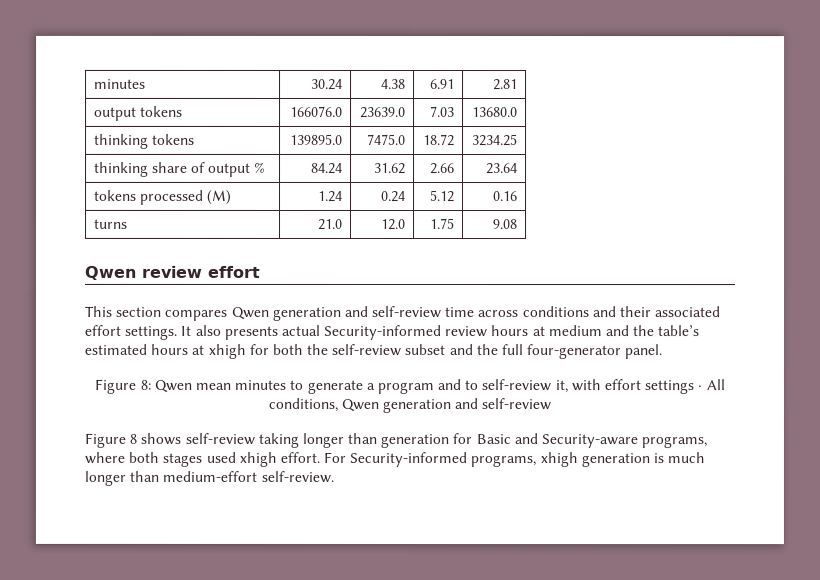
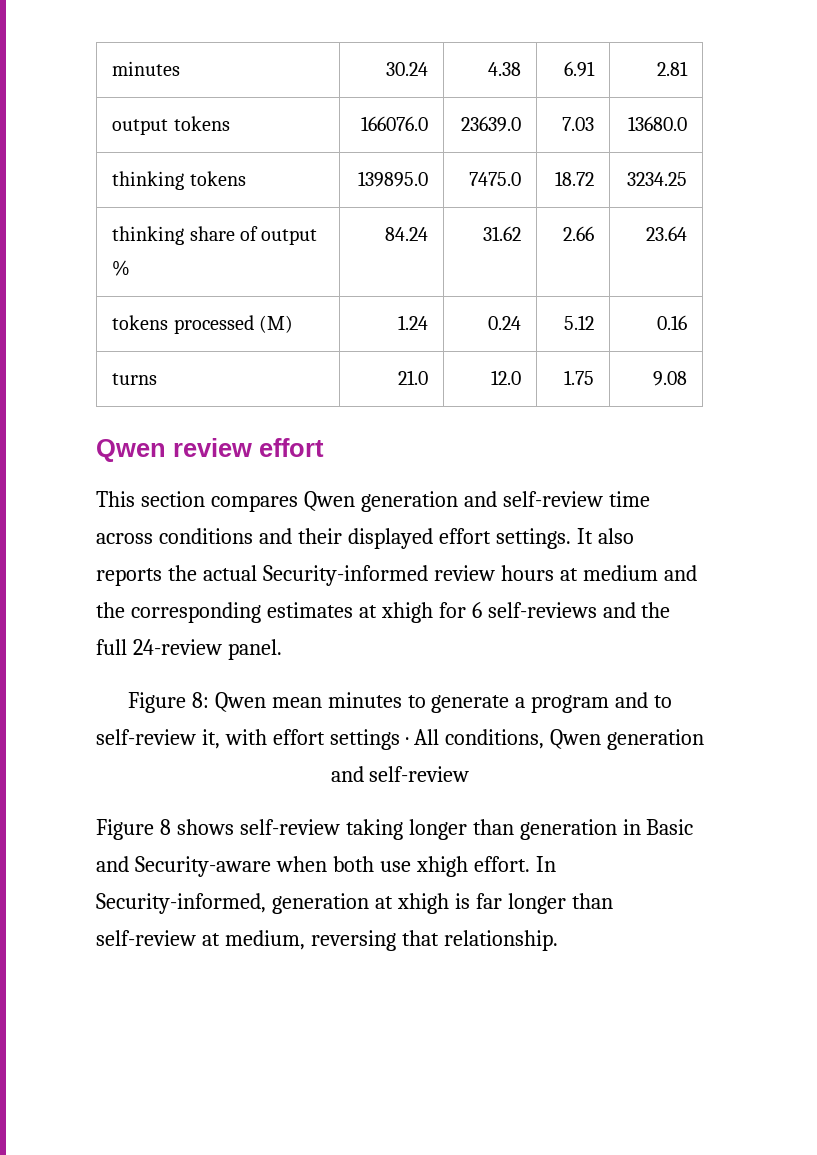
[654,306,721,318] associated -> [347,528,433,549] displayed
[223,325,278,340] presents -> [96,565,197,586] reports the
[657,325,700,337] [84,343,446,359] table’s estimated hours at xhigh for both the self-review subset -> [130,602,597,623] corresponding estimates at xhigh for 6 self-reviews
[526,344,622,360] four-generator -> [132,639,222,655] 24-review
[452,433,473,445] for -> [622,819,641,835] in
[641,436,708,449] [84,451,706,468] [84,470,334,486] programs, where both stages used xhigh effort. For Security-informed programs, xhigh generation is much longer than medium-effort self-review. -> [275,856,556,877] [96,893,613,914] [96,930,558,951] when both use xhigh effort. In Security-informed, generation at xhigh is far longer than self-review at medium, reversing that relationship.

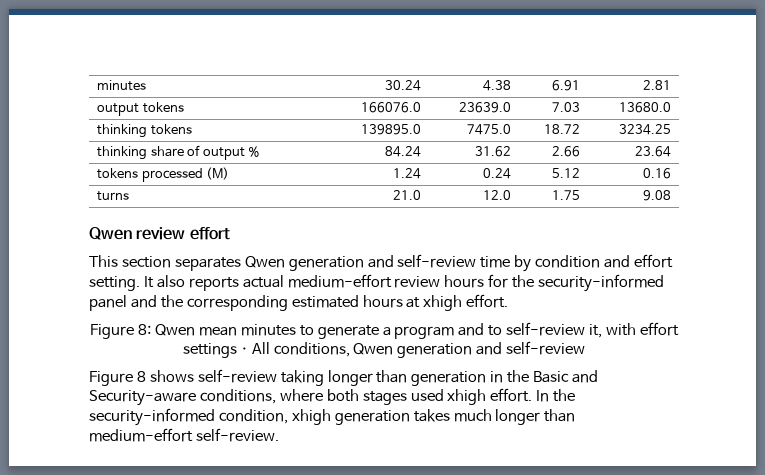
[210,495,298,512] compares -> [174,257,241,271] separates
[96,528,634,549] [96,565,697,586] [96,602,671,623] [96,639,282,660] across conditions and their displayed effort settings. It also reports the actual Security-informed review hours at medium and the corresponding estimates at xhigh for 6 self-reviews and the full 24-review panel. -> [514,254,674,272] [89,274,665,292] [89,294,509,311] by condition and effort setting. It also reports actual medium-effort review hours for the security-informed panel and the corresponding estimated hours at xhigh effort.
(641, 827) none -> [507,370,530,383] the
[275,856,556,877] [96,893,613,914] [96,930,558,951] when both use xhigh effort. In Security-informed, generation at xhigh is far longer than self-review at medium, reversing that relationship. -> [199,388,576,405] [89,408,576,426] [89,428,279,442] conditions, where both stages used xhigh effort. In the security-informed condition, xhigh generation takes much longer than medium-effort self-review.

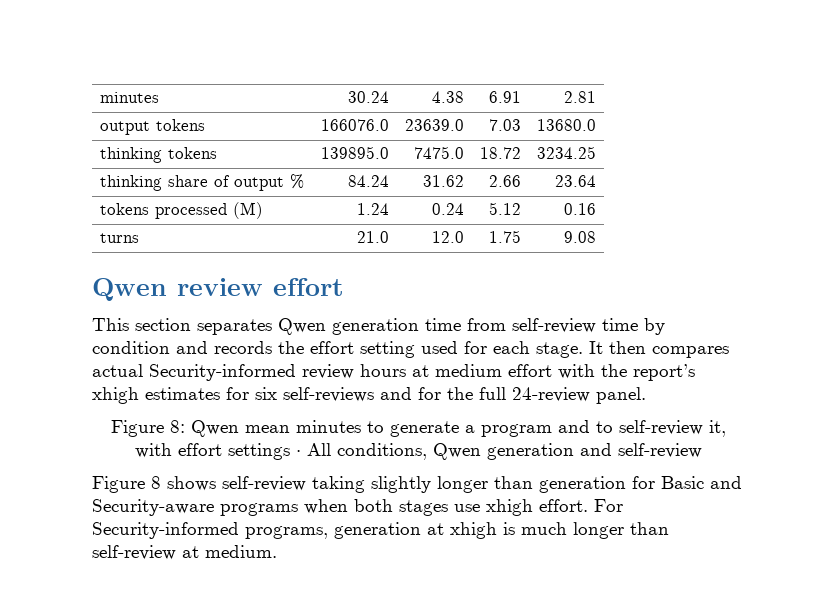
[367,255,394,268] and -> [425,318,506,331] time from
[634,254,674,268] [89,274,665,292] [89,294,509,311] effort setting. It also reports actual medium-effort review hours for the security-informed panel and the corresponding estimated hours at xhigh effort. -> [214,341,729,358] [92,364,695,381] [92,387,646,404] records the effort setting used for each stage. It then compares actual Security-informed review hours at medium effort with the report’s xhigh estimates for six self-reviews and for the full 24-review panel.
(324, 378) none -> [371,476,431,493] slightly
[490,370,530,383] in the -> [632,476,655,489] for
[199,389,323,404] conditions, where -> [220,499,348,516] programs when
[410,388,576,405] [89,408,576,426] [89,428,279,442] used xhigh effort. In the security-informed condition, xhigh generation takes much longer than medium-effort self-review. -> [454,499,623,516] [92,522,669,539] [92,545,277,560] use xhigh effort. For Security-informed programs, generation at xhigh is much longer than self-review at medium.

